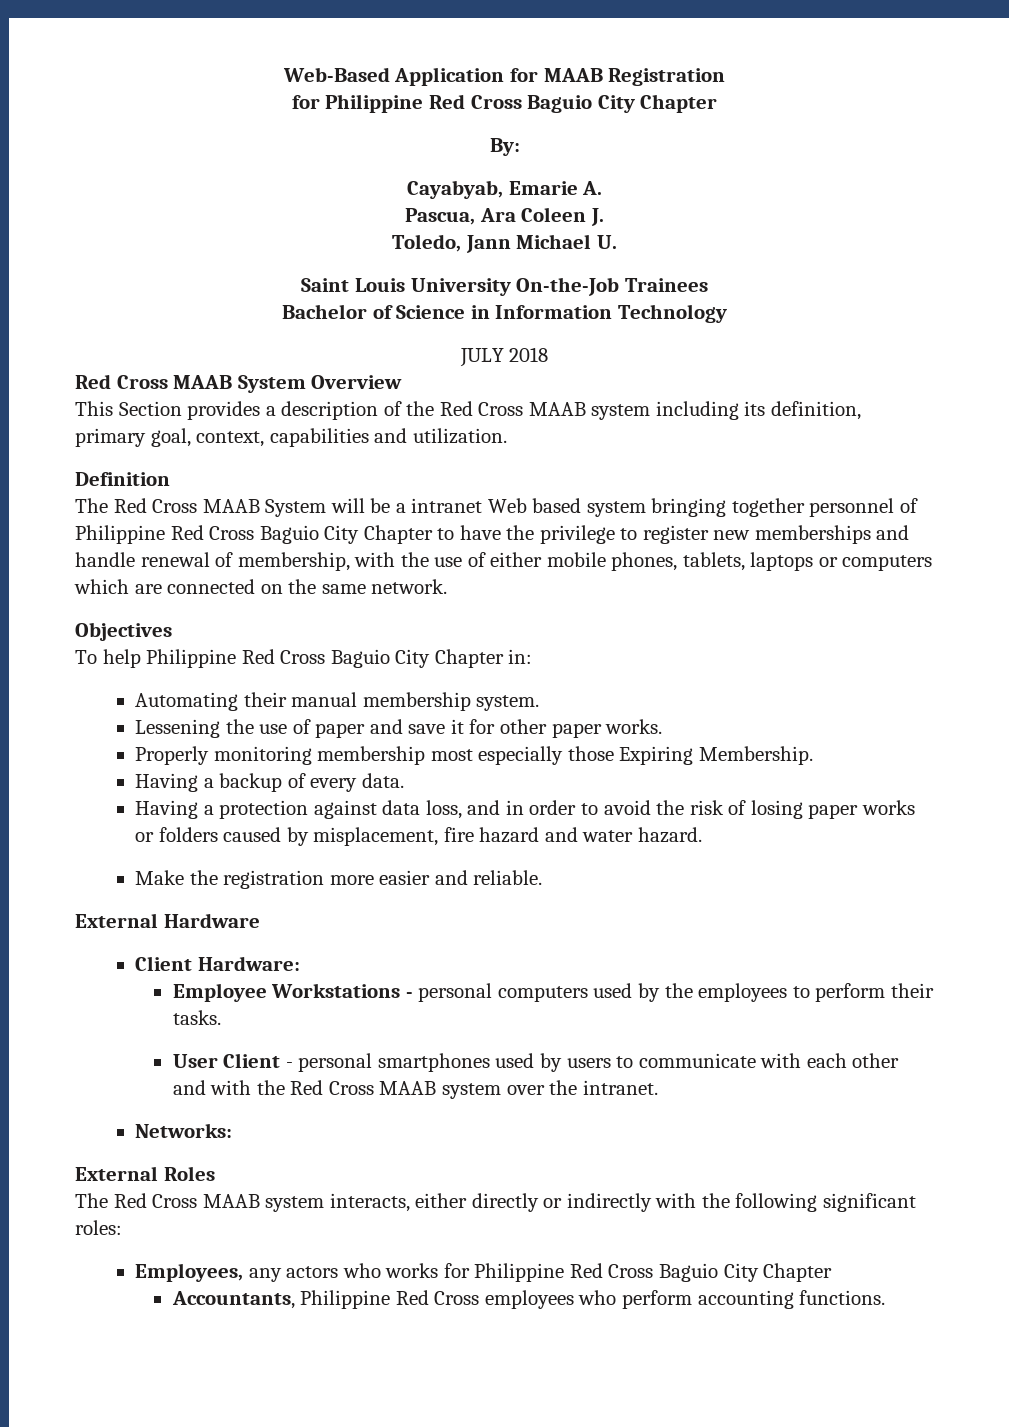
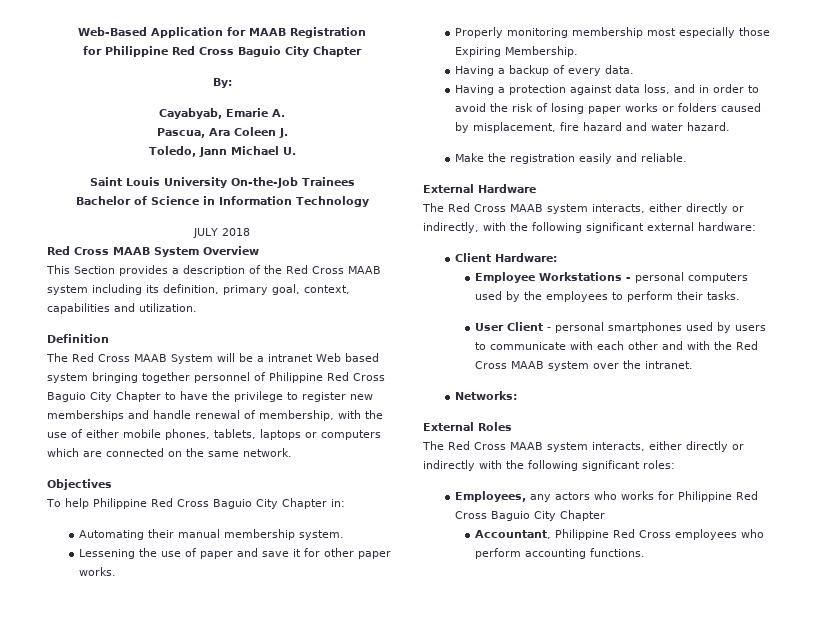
[329,870,431,885] more easier -> [578,153,612,164] easily
(260, 920) none -> [422,203,744,214] [423,222,756,233] // The Red Cross MAAB system interacts, either directly or indirectly, with the following significant external hardware:
[171,1291,295,1309] Accountants, -> [474,530,551,539] Accountant,

